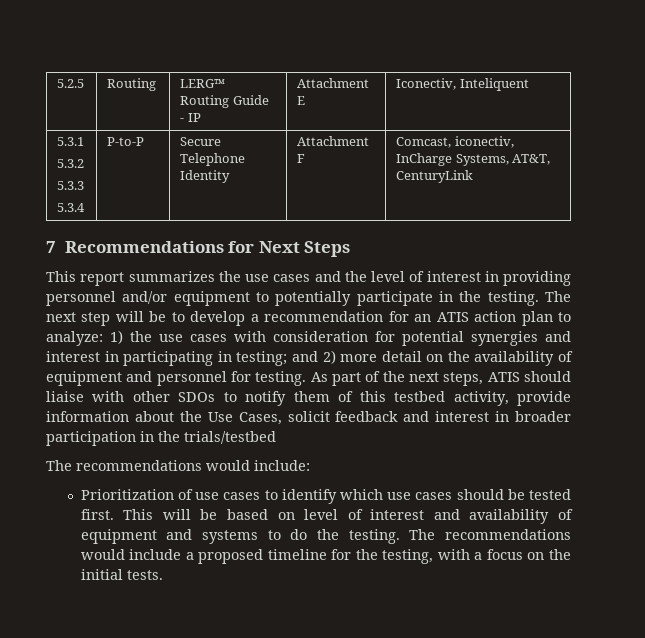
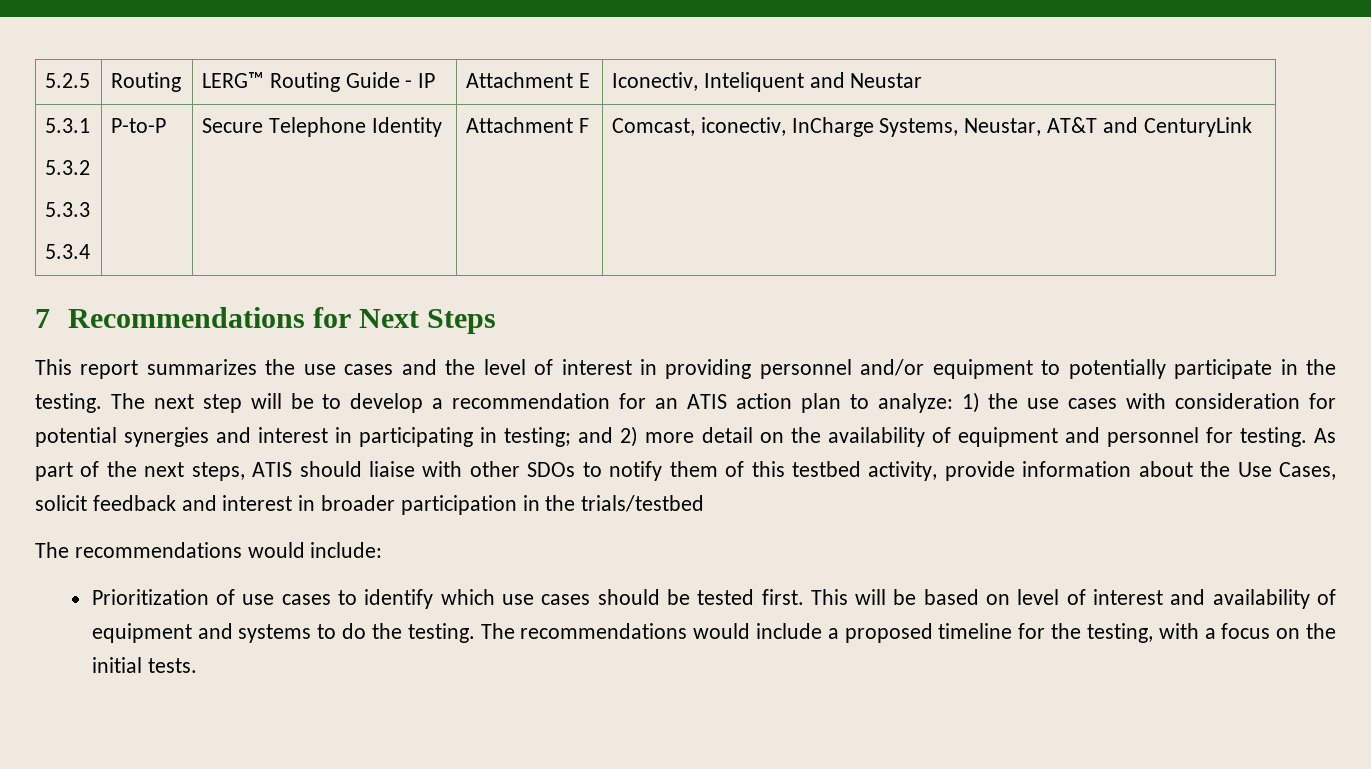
(529, 84) none -> [809,72,923,88] and Neustar
[512,154,551,165] AT&T, -> [964,117,1138,136] Neustar, AT&T and

